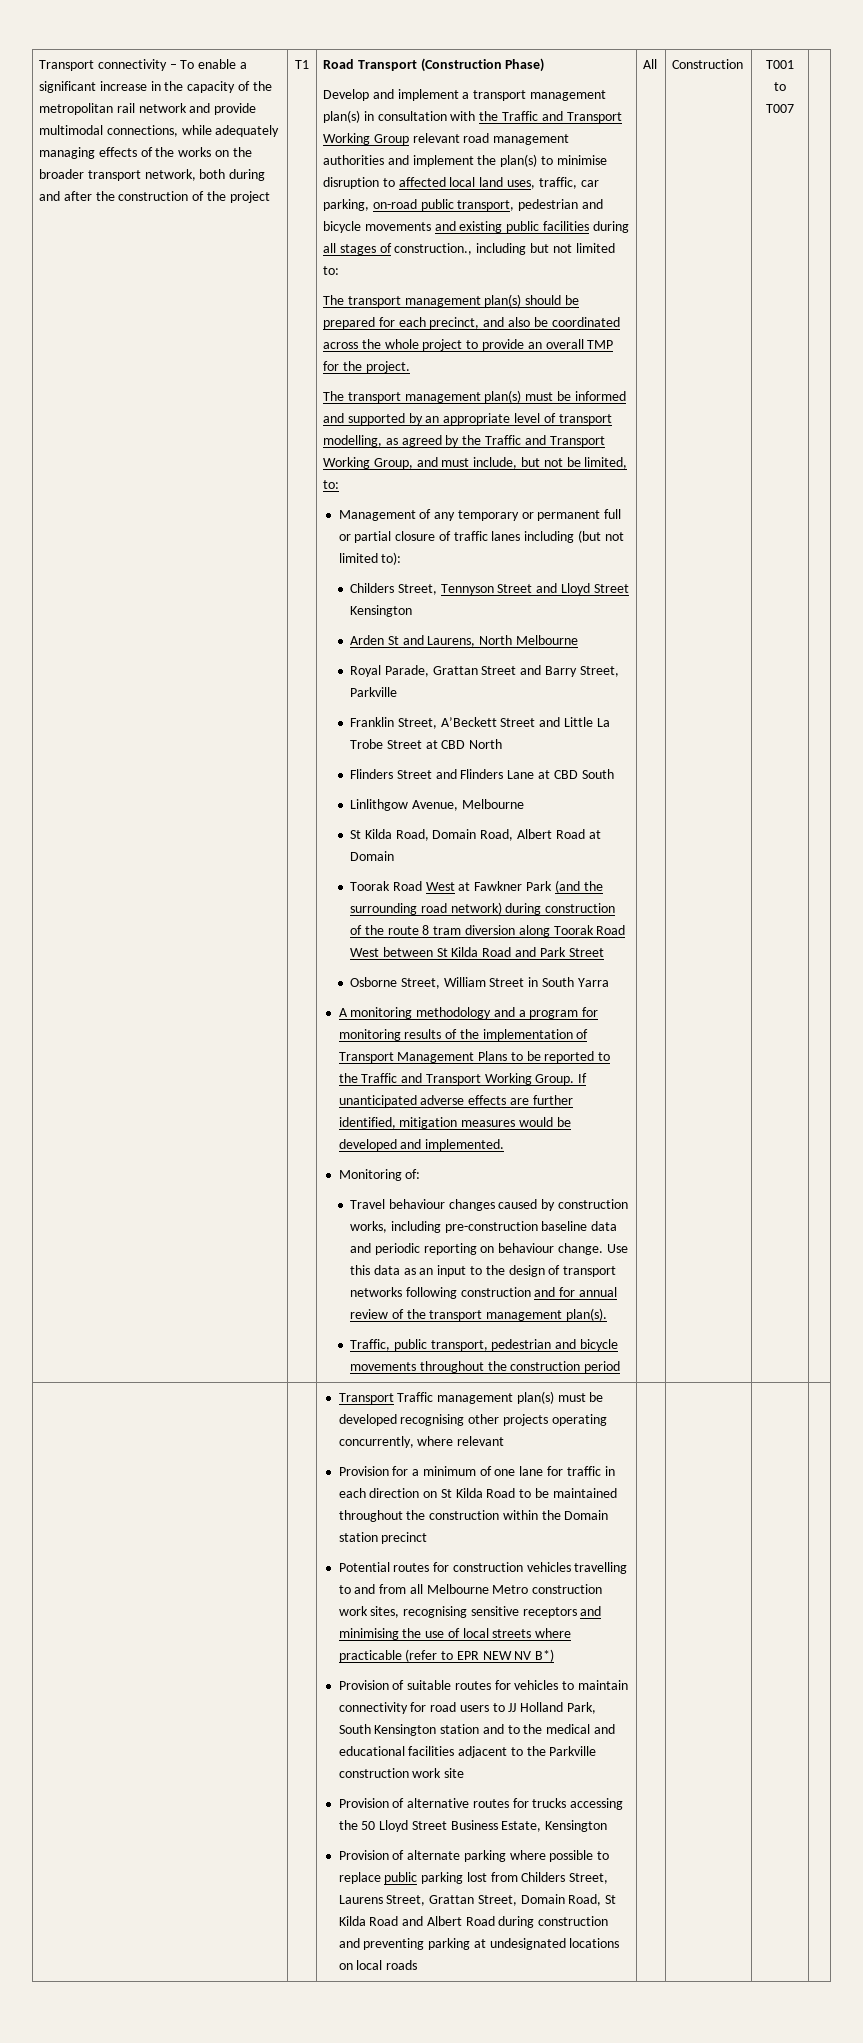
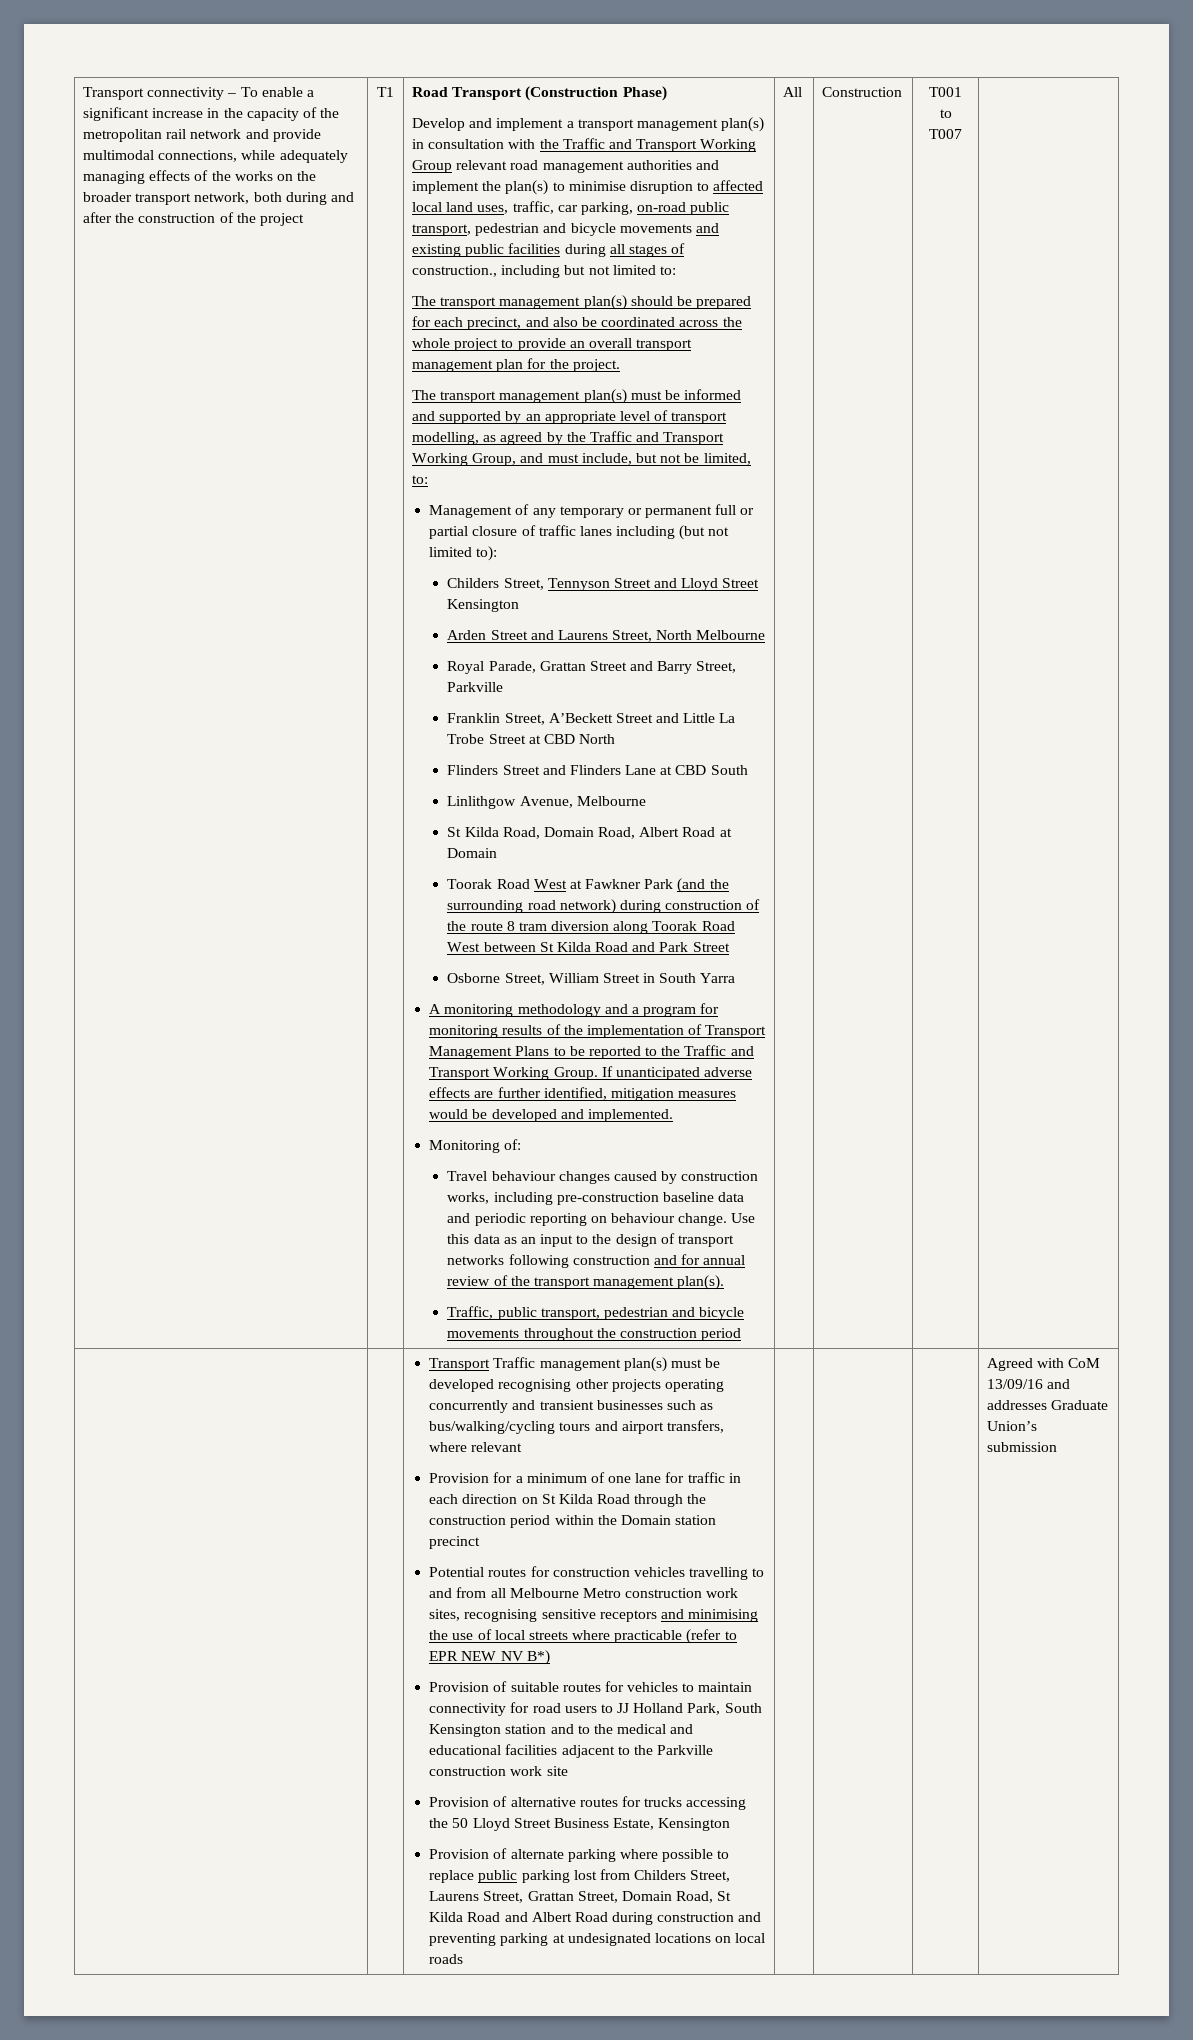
[587,340,614,349] TMP -> [636,339,693,351] [412,359,524,372] transport management plan
[387,635,476,647] St and Laurens, -> [490,630,653,642] Street and Laurens Street,
[338,1436,414,1448] concurrently, -> [429,1400,714,1413] [429,1420,724,1434] concurrently and transient businesses such as bus/walking/cycling tours and airport transfers,
[519,1488,617,1498] [338,1510,500,1522] to be maintained throughout the construction -> [634,1494,707,1507] [429,1515,551,1528] through the construction period
(418, 1965) none -> [987,1358,1101,1371] [987,1379,1071,1389] [987,1400,1109,1410] [987,1421,1038,1431] [987,1442,1058,1452] Agreed with CoM 13/09/16 and addresses Graduate Union’s submission

